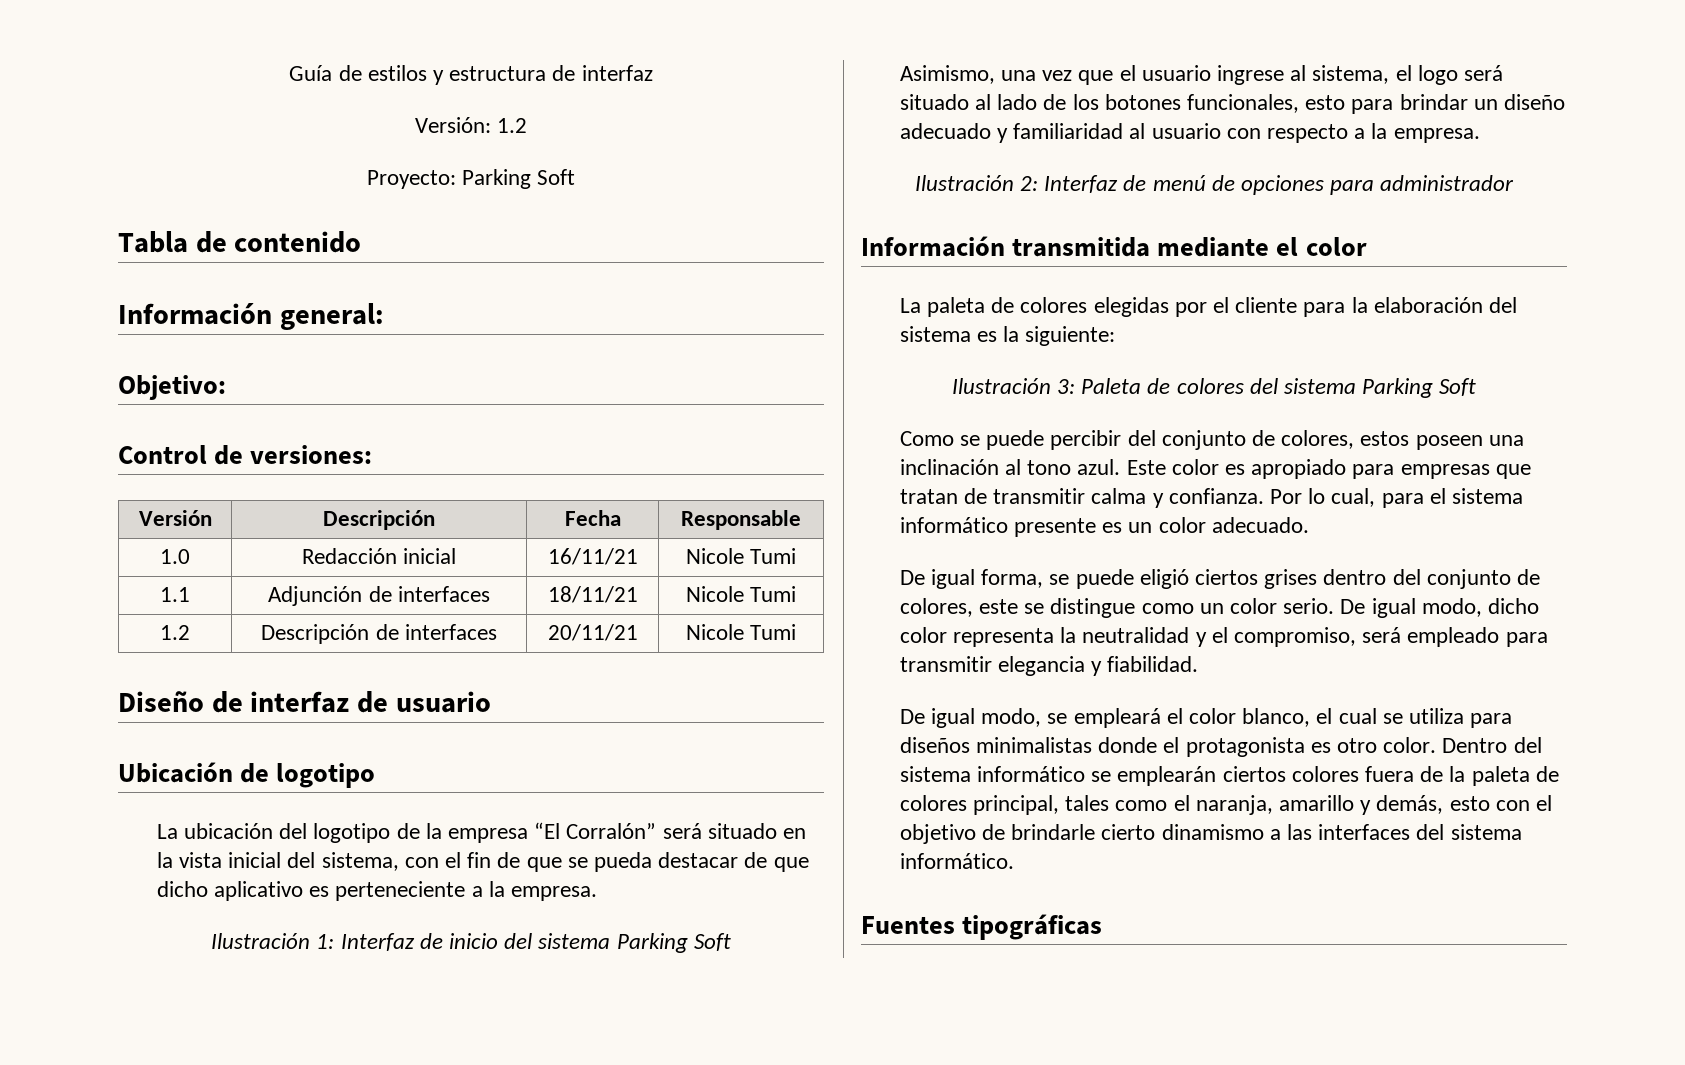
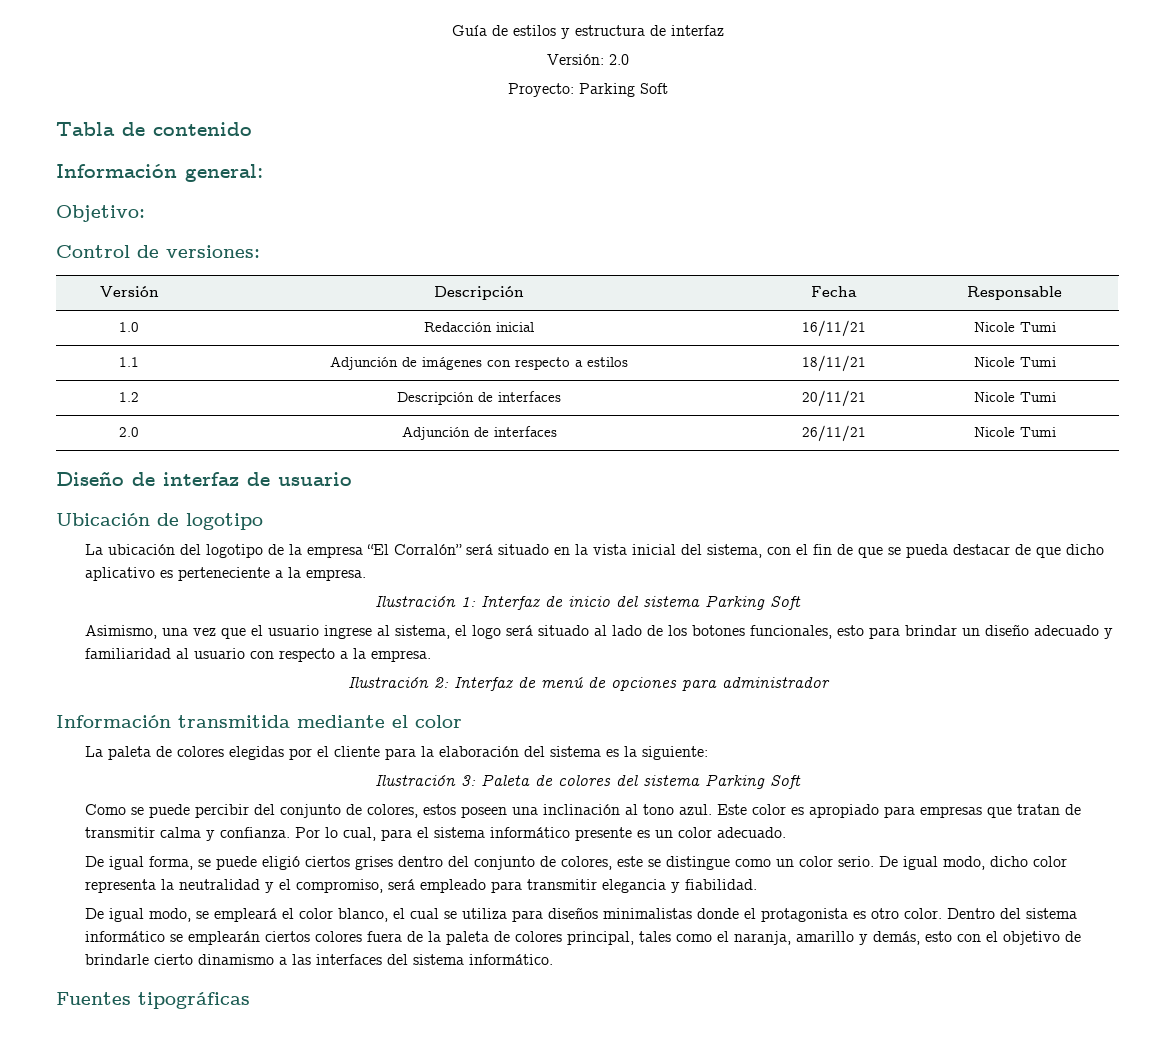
[497,118,528,133] 1.2 -> [608,54,629,65] 2.0
[397,586,490,602] interfaces -> [422,357,628,370] imágenes con respecto a estilos
(797, 632) none -> [119,427,139,437] [401,426,557,440] [801,425,866,442] [973,427,1056,437] // 2.0 | Adjunción de interfaces | 26/11/21 | Nicole Tumi

